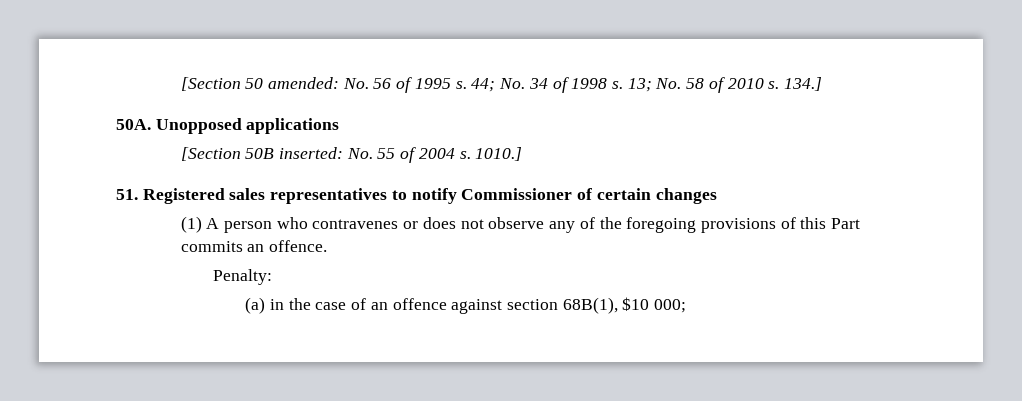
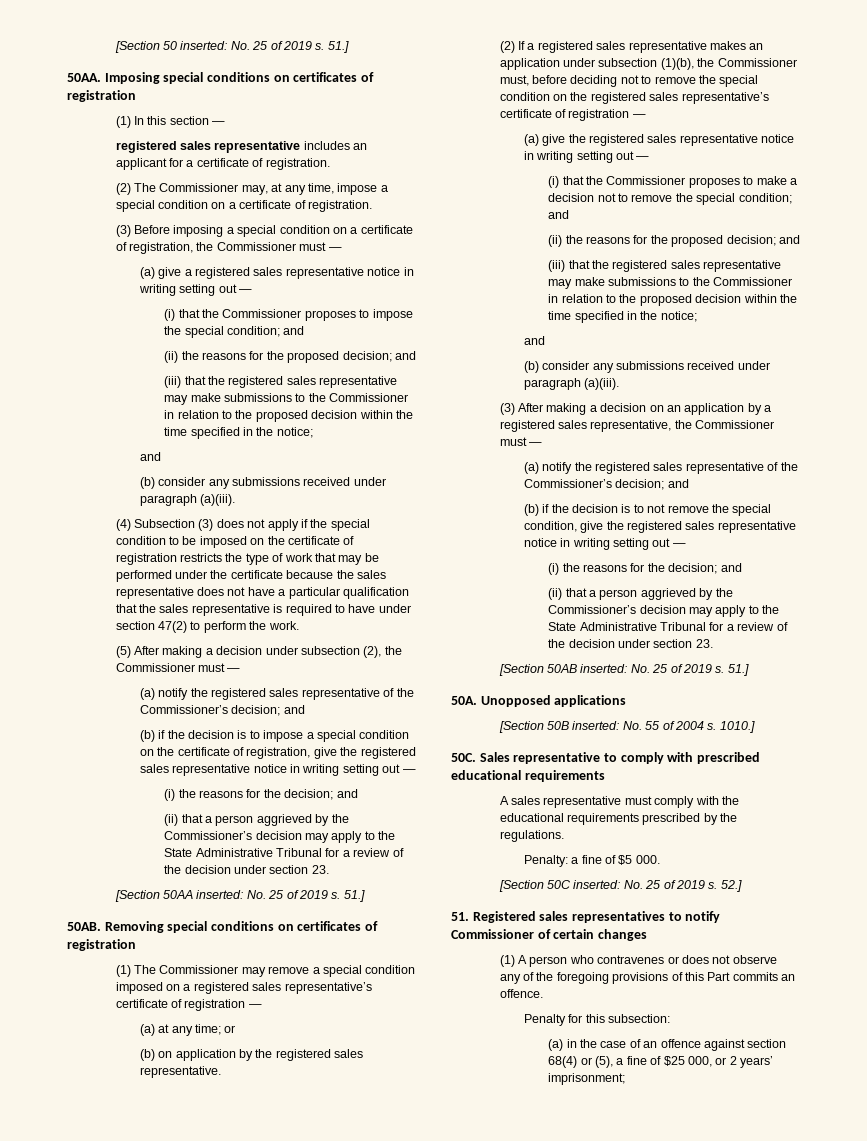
[268,77,823,93] amended: No. 56 of 1995 s. 44; No. 34 of 1998 s. 13; No. 58 of 2010 s. 134.] -> [180,41,349,53] [67,72,374,84] [67,90,136,102] [115,116,226,128] [115,141,368,153] [115,158,330,170] [115,183,388,195] [115,200,372,212] [115,225,413,237] [115,242,342,254] [139,267,414,279] [138,284,253,296] [164,309,413,321] [164,326,305,338] [164,351,416,363] [164,376,398,388] [164,393,409,405] [164,410,413,422] [164,427,313,439] [139,452,161,461] [139,477,386,489] [139,494,236,506] [115,519,370,531] [115,536,355,548] [115,553,379,565] [115,570,386,582] [115,587,409,599] [115,604,411,616] [115,621,299,633] [115,646,402,658] [115,663,241,672] [139,688,414,700] [139,705,305,716] [139,730,410,742] [139,747,416,759] [139,764,416,776] [164,789,358,801] [164,814,349,826] [164,831,396,843] [164,848,404,857] [164,865,329,874] [114,890,365,902] [67,921,378,933] [67,939,136,951] [115,965,416,977] [115,982,372,994] [115,999,262,1011] [139,1024,236,1036] [139,1049,364,1061] [139,1066,221,1078] [499,41,764,53] [499,58,797,70] [499,75,759,87] [499,92,769,104] [499,109,646,121] [523,134,795,146] [523,151,650,163] [548,176,797,188] [548,193,792,205] [548,210,570,219] [548,235,800,247] [548,260,782,272] [548,277,793,289] [548,294,797,306] [548,311,697,323] [523,336,545,345] [523,361,770,373] [523,378,620,390] [499,403,772,415] [499,420,775,432] [499,437,543,446] [523,462,798,474] [523,479,689,490] [523,504,772,516] [523,521,796,533] [523,538,686,550] [548,563,742,575] [548,588,733,600] [548,605,780,617] [548,622,788,631] [548,639,713,648] [498,664,749,676] inserted: No. 25 of 2019 s. 51.] // 50AA. Imposing special conditions on certificates of registration // (1) In this section — // registered sales representative includes an applicant for a certificate of registration. // (2) The Commissioner may, at any time, impose a special condition on a certificate of registration. // (3) Before imposing a special condition on a certificate of registration, the Commissioner must — // (a) give a registered sales representative notice in writing setting out — // (i) that the Commissioner proposes to impose the special condition; and // (ii) the reasons for the proposed decision; and // (iii) that the registered sales representative may make submissions to the Commissioner in relation to the proposed decision within the time specified in the notice; // and // (b) consider any submissions received under paragraph (a)(iii). // (4) Subsection (3) does not apply if the special condition to be imposed on the certificate of registration restricts the type of work that may be performed under the certificate because the sales representative does not have a particular qualification that the sales representative is required to have under section 47(2) to perform the work. // (5) After making a decision under subsection (2), the Commissioner must — // (a) notify the registered sales representative of the Commissioner’s decision; and // (b) if the decision is to impose a special condition on the certificate of registration, give the registered sales representative notice in writing setting out — // (i) the reasons for the decision; and // (ii) that a person aggrieved by the Commissioner’s decision may apply to the State Administrative Tribunal for a review of the decision under section 23. // [Section 50AA inserted: No. 25 of 2019 s. 51.] // 50AB. Removing special conditions on certificates of registration // (1) The Commissioner may remove a special condition imposed on a registered sales representative’s certificate of registration — // (a) at any time; or // (b) on application by the registered sales representative. // (2) If a registered sales representative makes an application under subsection (1)(b), the Commissioner must, before deciding not to remove the special condition on the registered sales representative’s certificate of registration — // (a) give the registered sales representative notice in writing setting out — // (i) that the Commissioner proposes to make a decision not to remove the special condition; and // (ii) the reasons for the proposed decision; and // (iii) that the registered sales representative may make submissions to the Commissioner in relation to the proposed decision within the time specified in the notice; // and // (b) consider any submissions received under paragraph (a)(iii). // (3) After making a decision on an application by a registered sales representative, the Commissioner must — // (a) notify the registered sales representative of the Commissioner’s decision; and // (b) if the decision is to not remove the special condition, give the registered sales representative notice in writing setting out — // (i) the reasons for the decision; and // (ii) that a person aggrieved by the Commissioner’s decision may apply to the State Administrative Tribunal for a review of the decision under section 23. // [Section 50AB inserted: No. 25 of 2019 s. 51.]
(523, 154) none -> [451,752,760,764] [451,770,605,782] [499,796,739,808] [499,813,738,825] [499,830,564,842] [523,855,660,867] [498,880,742,892] // 50C. Sales representative to comply with prescribed educational requirements // A sales representative must comply with the educational requirements prescribed by the regulations. // Penalty: a fine of $5 000. // [Section 50C inserted: No. 25 of 2019 s. 52.]
[212,269,272,285] Penalty: -> [523,1014,671,1026] Penalty for this subsection:
[562,297,687,314] 68B(1), $10 000; -> [548,1056,774,1068] [548,1073,626,1085] 68(4) or (5), a fine of $25 000, or 2 years’ imprisonment;

